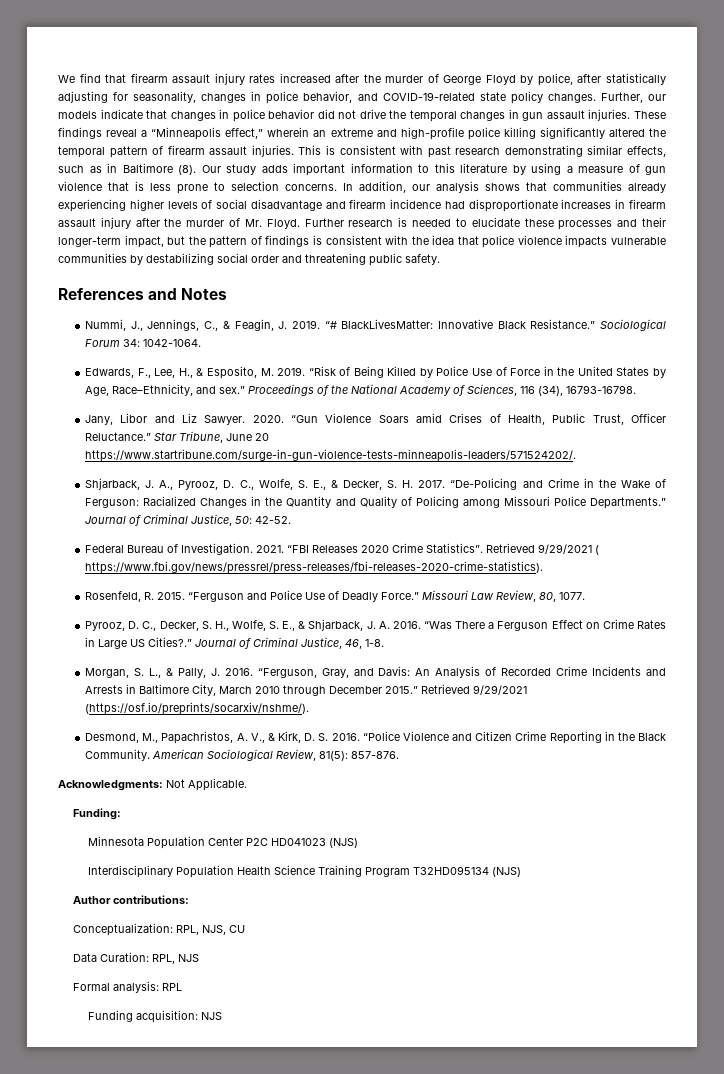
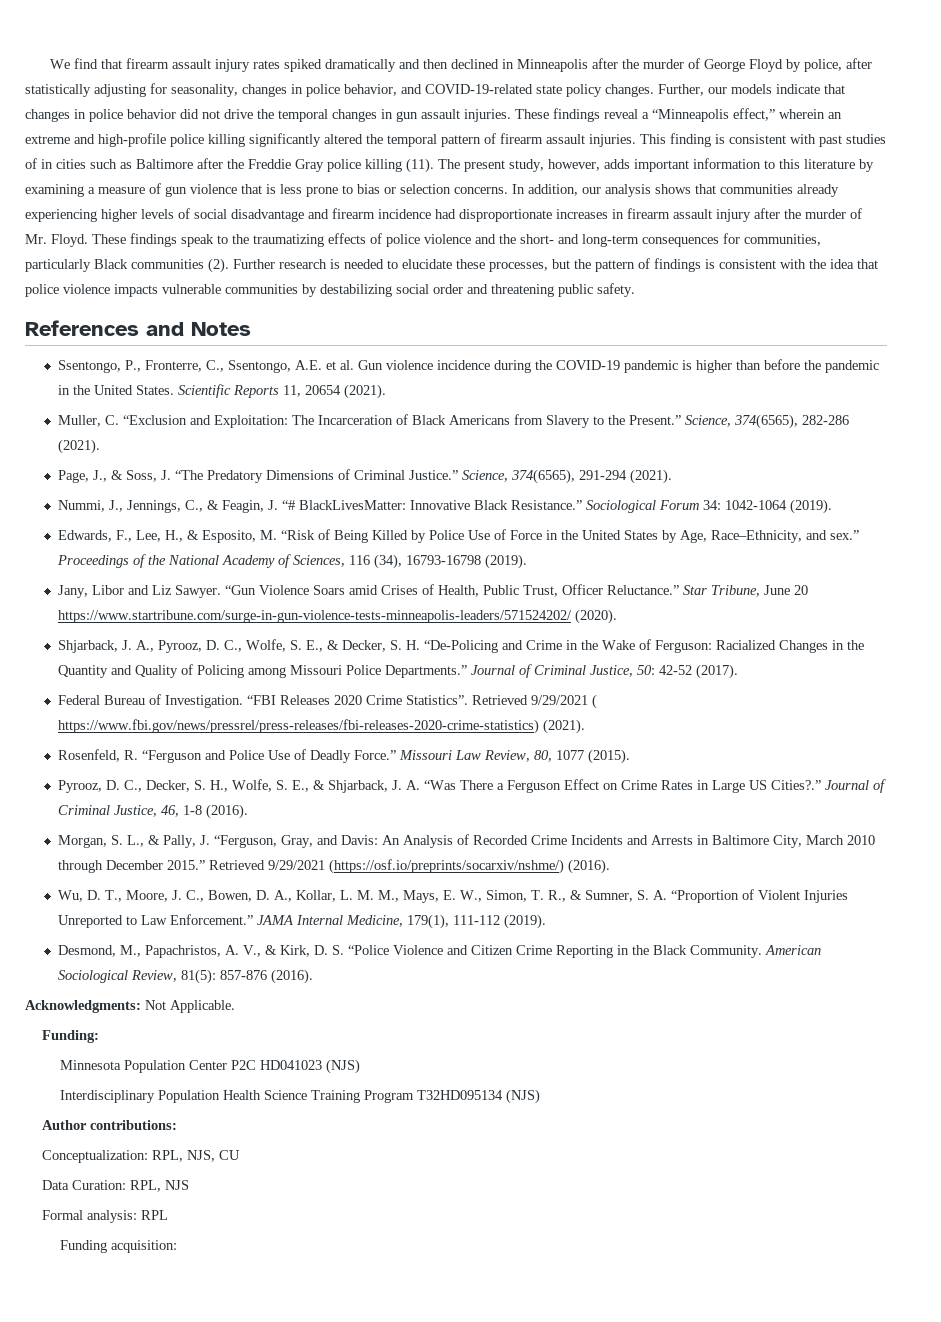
[279,73,331,83] increased -> [284,59,589,72] spiked dramatically and then declined in Minneapolis
(322, 150) none -> [670,133,711,147] finding
[455,145,666,157] [58,163,256,175] research demonstrating similar effects, such as in Baltimore (8). Our study -> [846,134,886,144] [25,158,600,173] studies of in cities such as Baltimore after the Freddie Gray police killing (11). The present study, however,
[531,163,561,175] using -> [25,184,84,197] examining
(225, 186) none -> [357,184,396,194] bias or
(300, 224) none -> [92,233,821,247] [25,258,229,273] These findings speak to the traumatizing effects of police violence and the short- and long-term consequences for communities, particularly Black communities (2).
[558,217,666,230] [58,235,164,248] processes and their longer-term impact, -> [489,262,548,272] processes,
(228, 294) none -> [58,359,880,373] [58,384,387,399] [58,414,850,429] [58,439,101,454] [58,469,673,484] // Ssentongo, P., Fronterre, C., Ssentongo, A.E. et al. Gun violence incidence during the COVID-19 pandemic is higher than before the pandemic in the United States. Scientific Reports 11, 20654 (2021). // Muller, C. “Exclusion and Exploitation: The Incarceration of Black Americans from Slavery to the Present.” Science, 374(6565), 282-286 (2021). // Page, J., & Soss, J. “The Predatory Dimensions of Criminal Justice.” Science, 374(6565), 291-294 (2021).
[291,320,320,329] 2019. -> (279, 505) none
[143,339,202,347] 1042-1064. -> [725,499,833,514] 1042-1064 (2019).
[277,367,306,376] 2019. -> (278, 535) none
[566,385,637,394] 16793-16798. -> [406,554,528,569] 16793-16798 (2019).
[252,415,284,423] 2020. -> (222, 591) none
[85,449,577,462] https://www.startribune.com/surge-in-gun-violence-tests-minneapolis-leaders/571524202/. -> [58,609,618,624] https://www.startribune.com/surge-in-gun-violence-tests-minneapolis-leaders/571524202/ (2020).
[418,480,446,488] 2017. -> (421, 645) none
[255,516,292,524] 42-52. -> [659,664,739,679] 42-52 (2017).
[256,545,285,553] 2021. -> (244, 701) none
[85,561,544,574] https://www.fbi.gov/news/pressrel/press-releases/fbi-releases-2020-crime-statistics). -> [58,719,586,734] https://www.fbi.gov/news/pressrel/press-releases/fbi-releases-2020-crime-statistics) (2021).
[157,592,186,600] 2015. -> (139, 755) none
[559,592,586,600] 1077. -> [556,749,631,764] 1077 (2015).
[392,621,421,629] 2016. -> (421, 785) none
[365,639,385,647] 1-8. -> [183,804,249,819] 1-8 (2016).
[224,668,253,676] 2016. -> (211, 840) none
[85,702,310,715] (https://osf.io/preprints/socarxiv/nshme/). -> [329,859,611,874] [58,889,849,903] [58,914,547,929] (https://osf.io/preprints/socarxiv/nshme/) (2016). // Wu, D. T., Moore, J. C., Bowen, D. A., Kollar, L. M. M., Mays, E. W., Simon, T. R., & Sumner, S. A. “Proportion of Violent Injuries Unreported to Law Enforcement.” JAMA Internal Medicine, 179(1), 111-112 (2019).
[331,733,360,741] 2016. -> (345, 950) none
[351,751,400,759] 857-876. -> [220,969,314,984] 857-876 (2016).
[201,1012,223,1020] NJS -> (177, 1246) none

